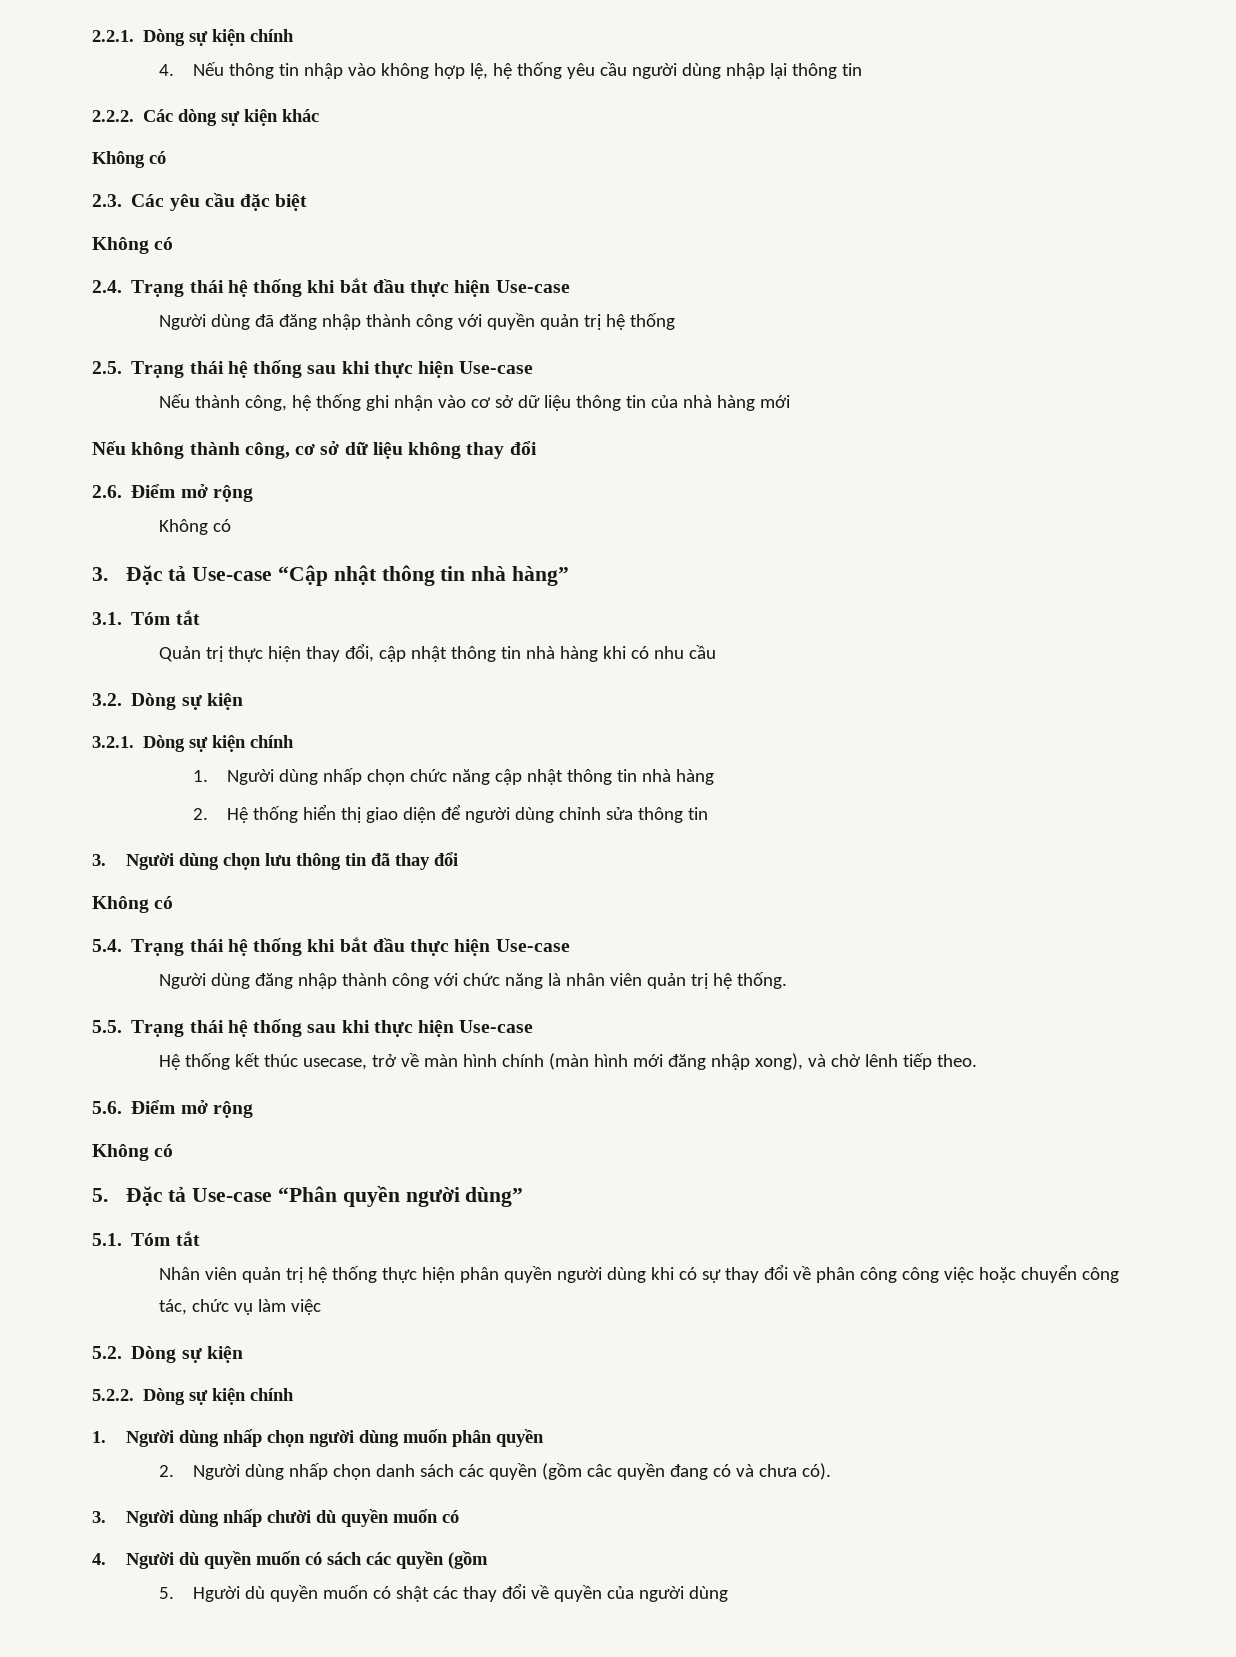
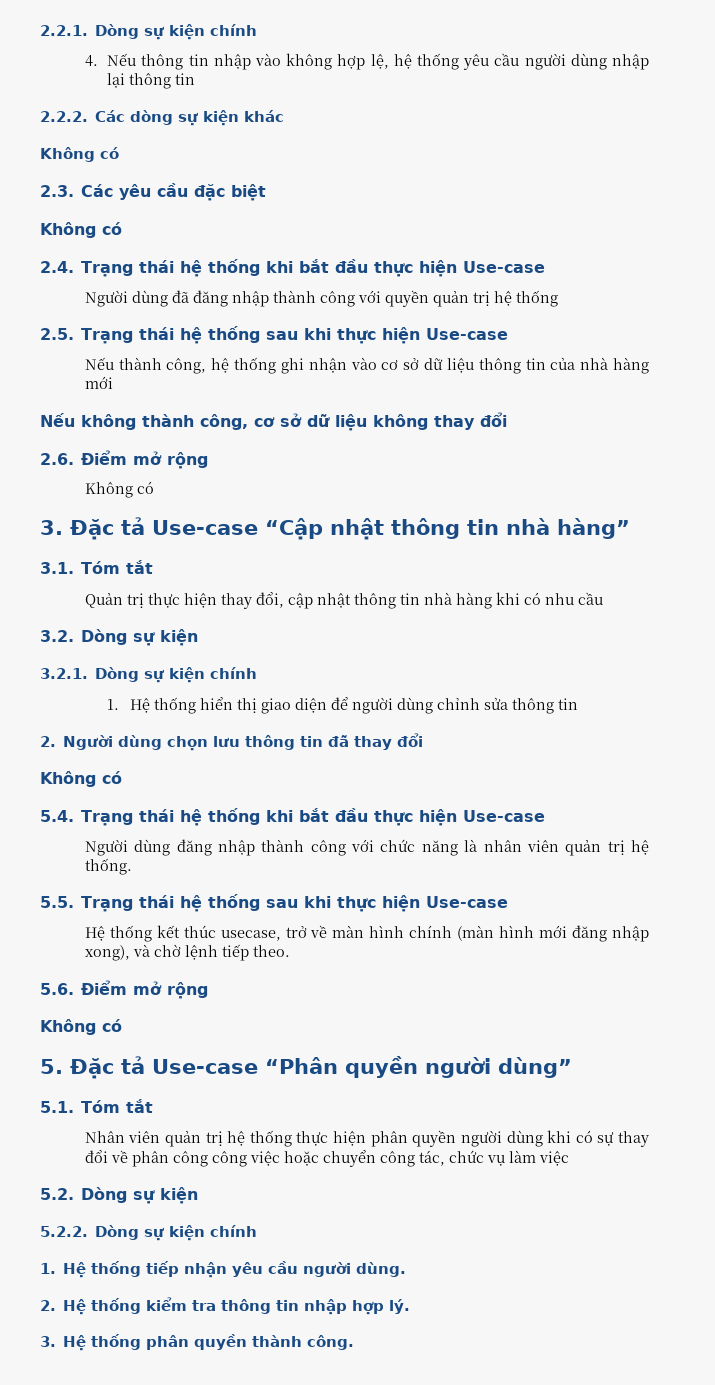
[226,768,714,785] [192,808,208,820] Người dùng nhấp chọn chức năng cập nhật thông tin nhà hàng // 2. -> (120, 704) none
[92,854,106,866] 3. -> [40,736,56,747] 2.
[865,1054,899,1067] lênh -> [184,945,218,960] lệnh
[125,1429,544,1447] [159,1463,831,1480] [92,1509,459,1527] [92,1551,488,1569] [159,1583,728,1602] Người dùng nhấp chọn người dùng muốn phân quyền // 2. Người dùng nhấp chọn danh sách các quyền (gồm câc quyền đang có và chưa có). // 3. Người dùng nhấp chười dù quyền muốn có // 4. Người dù quyền muốn có sách các quyền (gồm // 5. Hgười dù quyền muốn có shật các thay đổi về quyền của người dùng -> [63,1261,407,1278] [40,1297,411,1315] [40,1334,355,1351] Hệ thống tiếp nhận yêu cầu người dùng. // 2. Hệ thống kiểm tra thông tin nhập hợp lý. // 3. Hệ thống phân quyền thành công.

